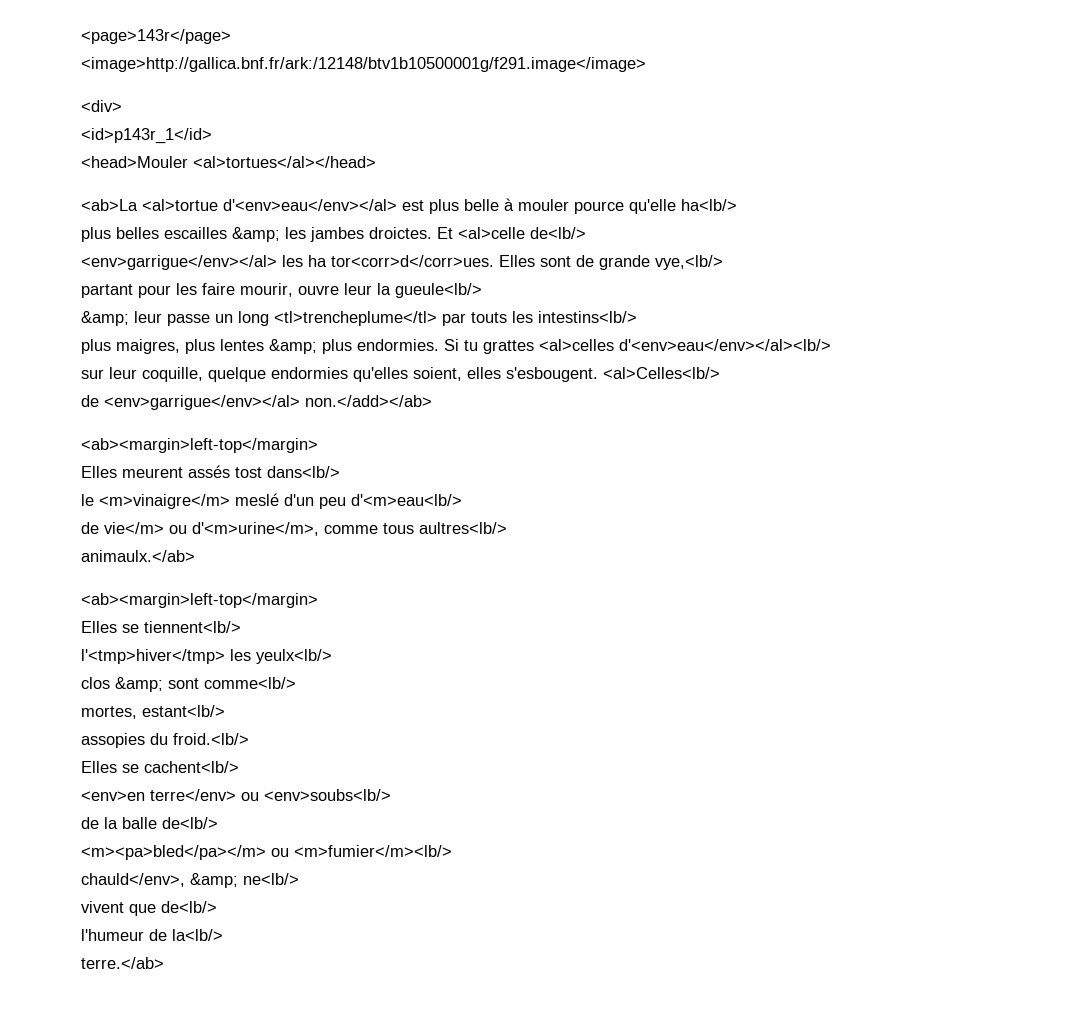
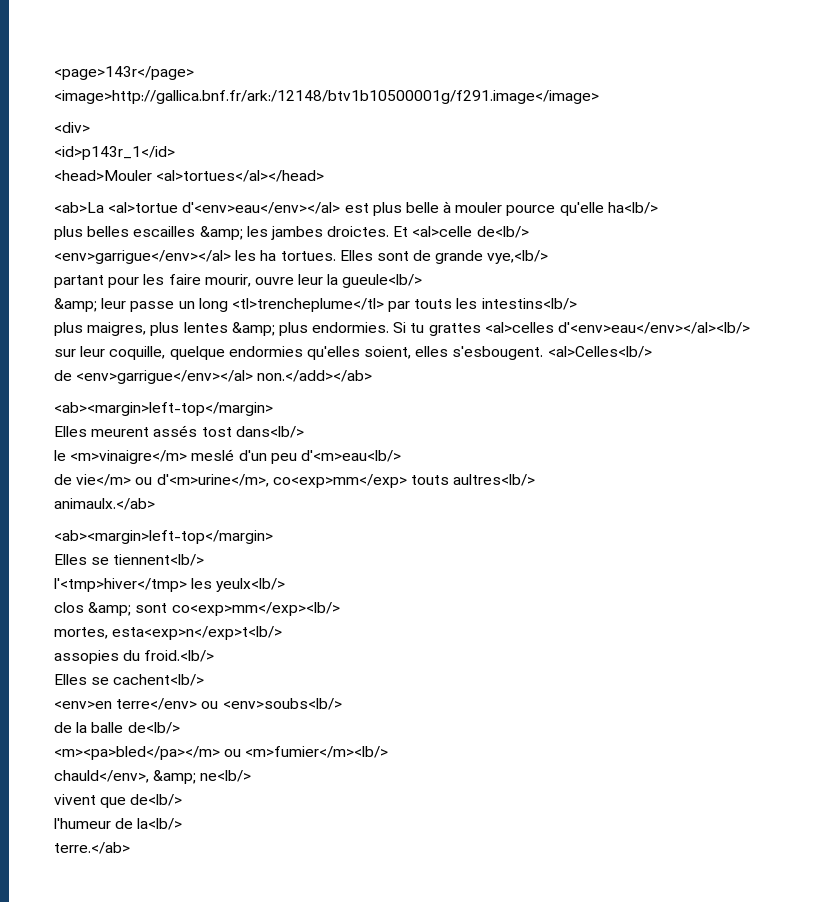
[331,255,494,267] tor<corr>d</corr>ues. -> [280,251,336,261] tortues.
[324,523,414,534] comme tous -> [272,474,449,488] co<exp>mm</exp> touts
[204,677,296,689] comme<lb/> -> [171,602,340,616] co<exp>mm</exp><lb/>
[142,705,225,717] estant<lb/> -> [112,626,283,640] esta<exp>n</exp>t<lb/>

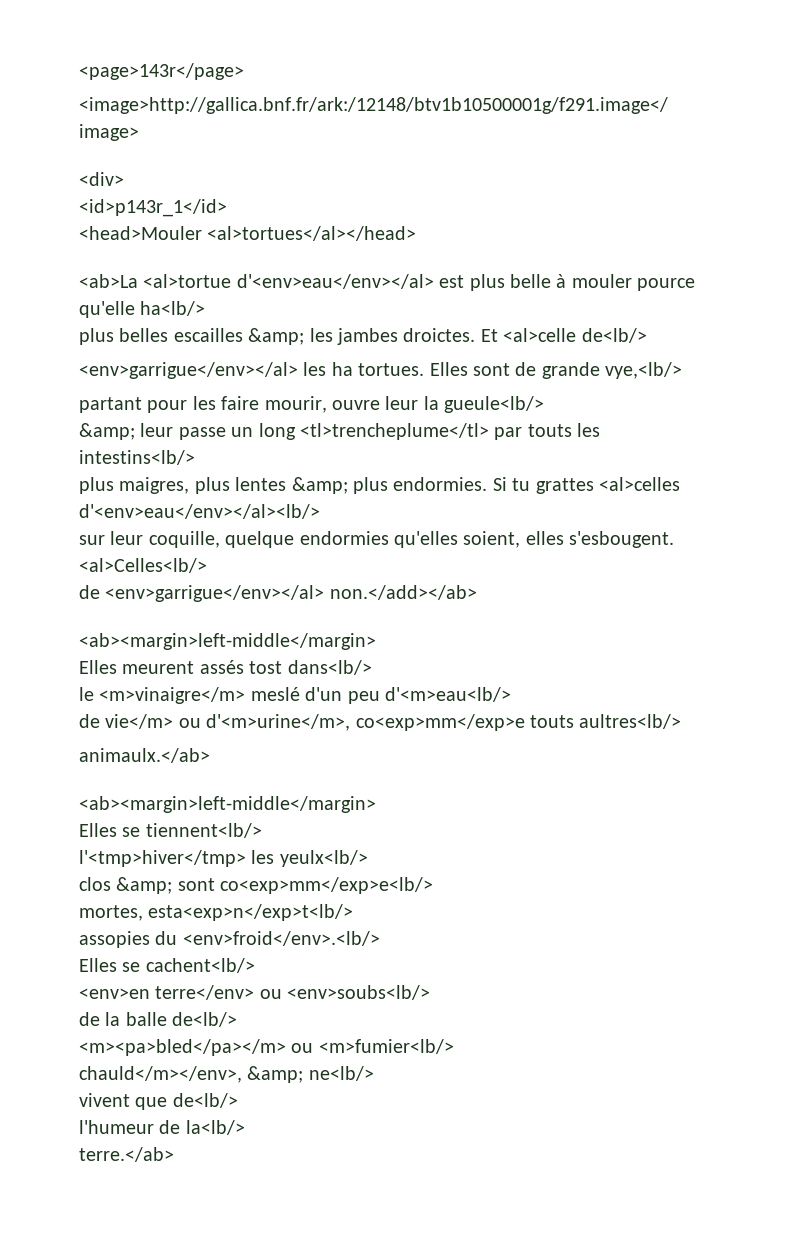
[54,402,273,416] <ab><margin>left-top</margin> -> [79,633,376,650] <ab><margin>left-middle</margin>
[272,474,407,488] co<exp>mm</exp> -> [355,714,525,731] co<exp>mm</exp>e
[54,530,273,544] <ab><margin>left-top</margin> -> [79,796,376,813] <ab><margin>left-middle</margin>
[171,602,340,616] co<exp>mm</exp><lb/> -> [220,877,434,894] co<exp>mm</exp>e<lb/>
[144,650,215,662] froid.<lb/> -> [182,931,380,946] <env>froid</env>.<lb/>
[245,746,389,758] [54,770,149,783] <m>fumier</m><lb/> // chauld</env>, -> [318,1039,454,1054] [79,1066,242,1083] <m>fumier<lb/> // chauld</m></env>,

